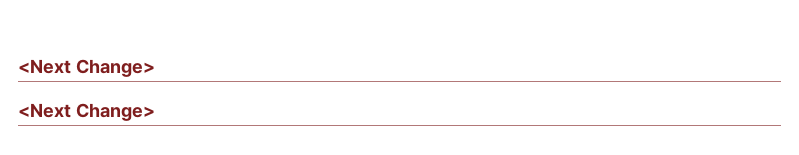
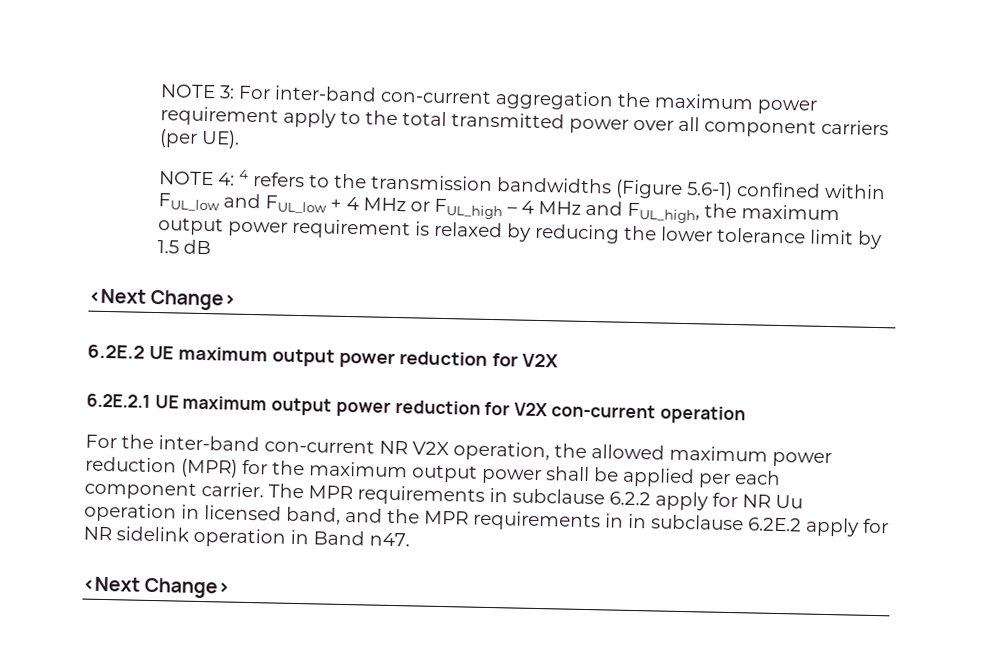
[18,59,155,77] <Next Change> -> [160,84,818,115] [160,106,890,138] [159,129,241,149] [159,169,887,200] [158,193,841,224] [158,217,883,250] [157,239,212,255] [88,288,237,311] [87,344,558,368] [86,393,746,425] [85,434,832,468] [85,456,781,488] [84,480,803,511] [84,502,889,537] [83,526,410,548] NOTE 3: For inter-band con-current aggregation the maximum power requirement apply to the total transmitted power over all component carriers (per UE). // NOTE 4: 4 refers to the transmission bandwidths (Figure 5.6-1) confined within FUL_low and FUL_low + 4 MHz or FUL_high – 4 MHz and FUL_high, the maximum output power requirement is relaxed by reducing the lower tolerance limit by 1.5 dB // <Next Change> // 6.2E.2 UE maximum output power reduction for V2X // 6.2E.2.1 UE maximum output power reduction for V2X con-current operation // For the inter-band con-current NR V2X operation, the allowed maximum power reduction (MPR) for the maximum output power shall be applied per each component carrier. The MPR requirements in subclause 6.2.2 apply for NR Uu operation in licensed band, and the MPR requirements in in subclause 6.2E.2 apply for NR sidelink operation in Band n47.

